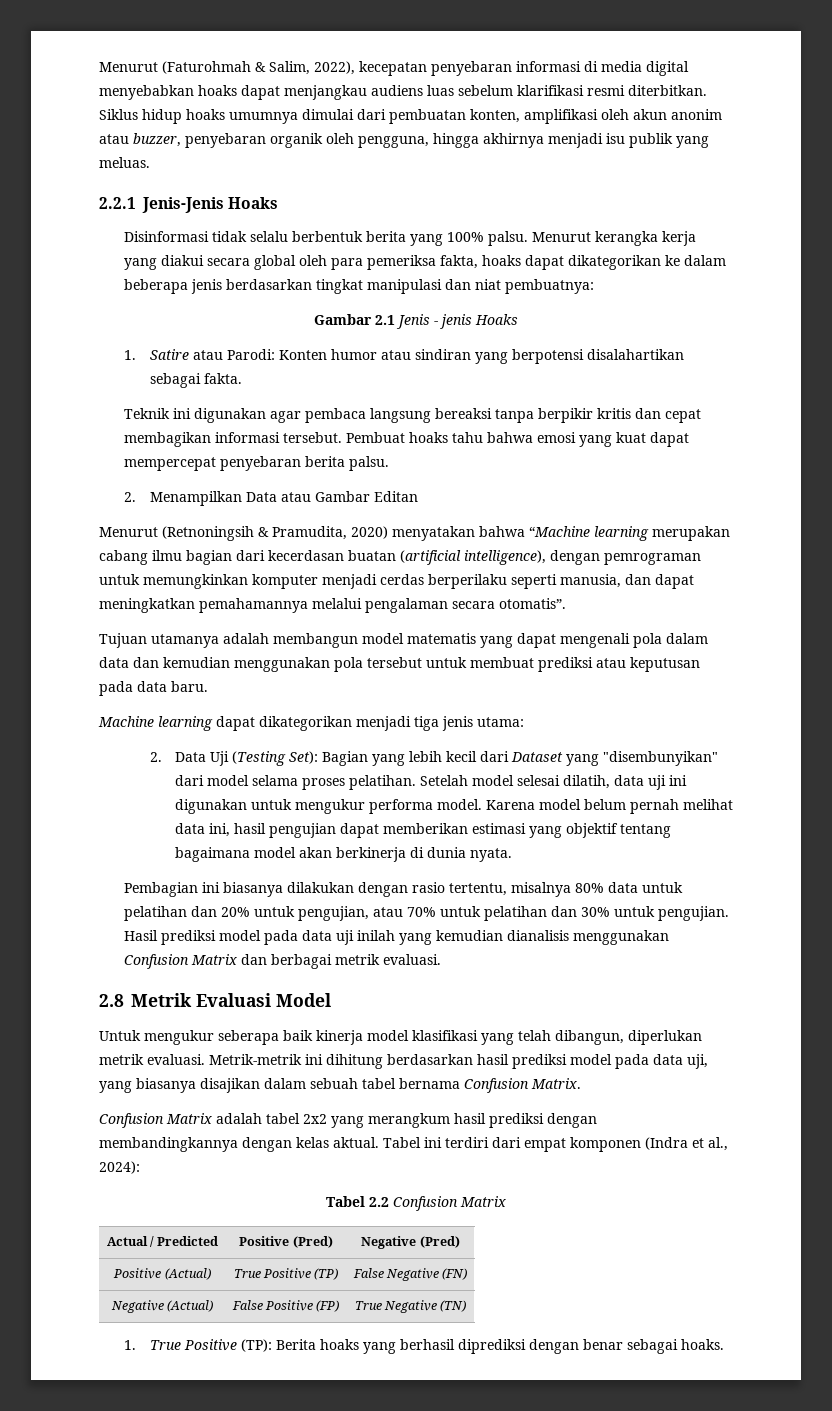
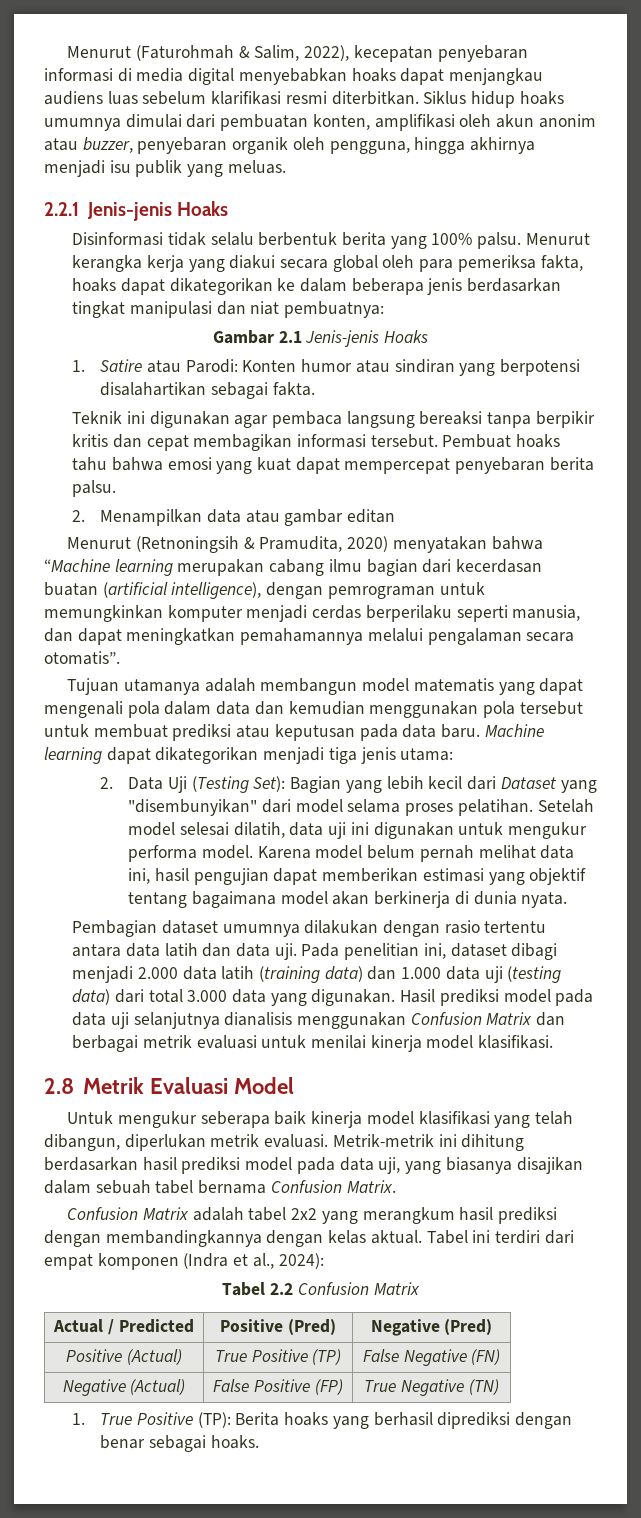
[142,197,224,213] Jenis-Jenis -> [86,202,172,221] Jenis-jenis
[396,314,472,329] Jenis - jenis -> [305,330,380,347] Jenis-jenis
[245,491,418,502] Data atau Gambar Editan -> [206,509,396,526] data atau gambar editan
(208, 686) // -> (481, 731) none
[202,882,284,897] ini biasanya -> [161,920,300,937] dataset umumnya
[449,882,684,897] [124,906,730,921] tertentu, misalnya 80% data untuk pelatihan dan 20% untuk pengujian, atau 70% untuk pelatihan dan 30% untuk pengujian. -> [484,921,547,933] [72,943,558,960] [72,966,562,983] [72,989,396,1006] tertentu antara data latih dan data uji. Pada penelitian ini, dataset dibagi menjadi 2.000 data latih (training data) dan 1.000 data uji (testing data) dari total 3.000 data yang digunakan.
[357,930,504,945] inilah yang kemudian -> [133,1012,220,1029] selanjutnya
[383,954,442,965] evaluasi. -> [196,1035,554,1052] evaluasi untuk menilai kinerja model klasifikasi.

